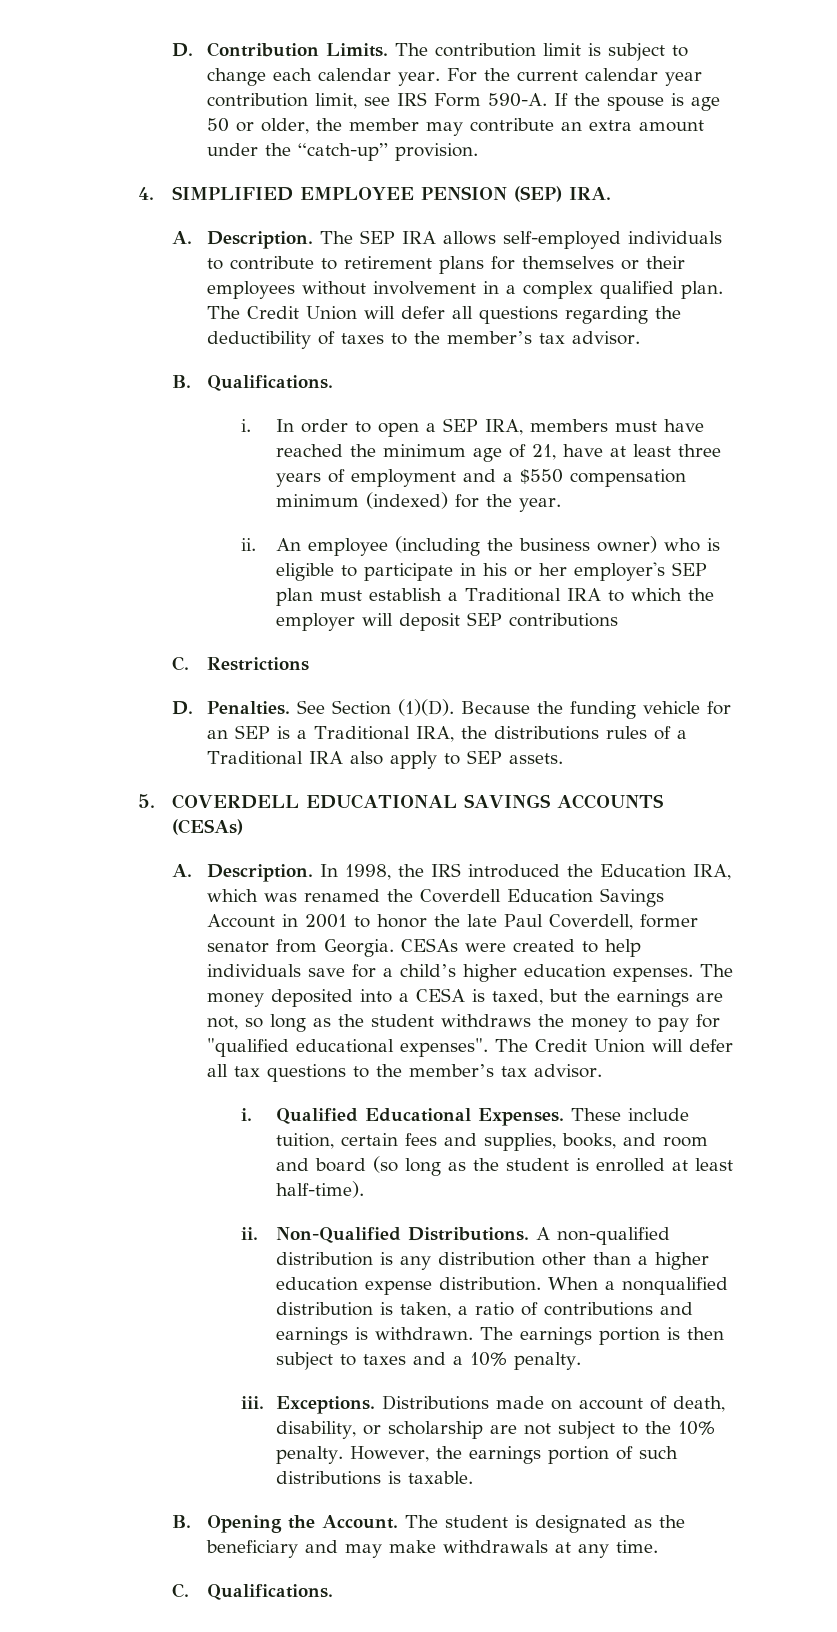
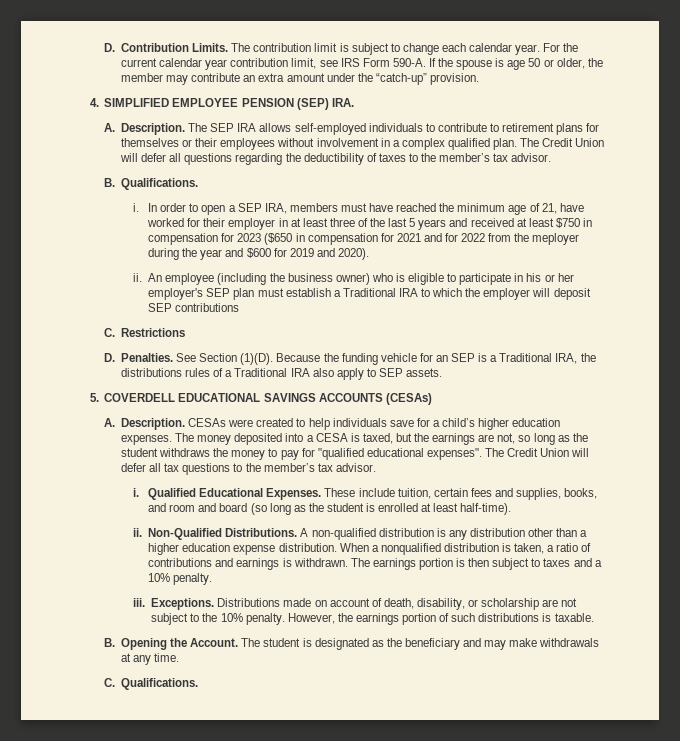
[609,444,721,457] [275,469,686,487] [275,492,561,512] at least three years of employment and a $550 compensation minimum (indexed) for the year. -> [147,218,592,230] [148,233,580,245] [148,248,369,260] worked for their employer in at least three of the last 5 years and received at least $750 in compensation for 2023 ($650 in compensation for 2021 and for 2022 from the meployer during the year and $600 for 2019 and 2020).
[319,863,731,880] [206,888,664,907] [206,914,698,930] [206,939,394,957] In 1998, the IRS introduced the Education IRA, which was renamed the Coverdell Education Savings Account in 2001 to honor the late Paul Coverdell, former senator from Georgia. -> (185, 424) none

